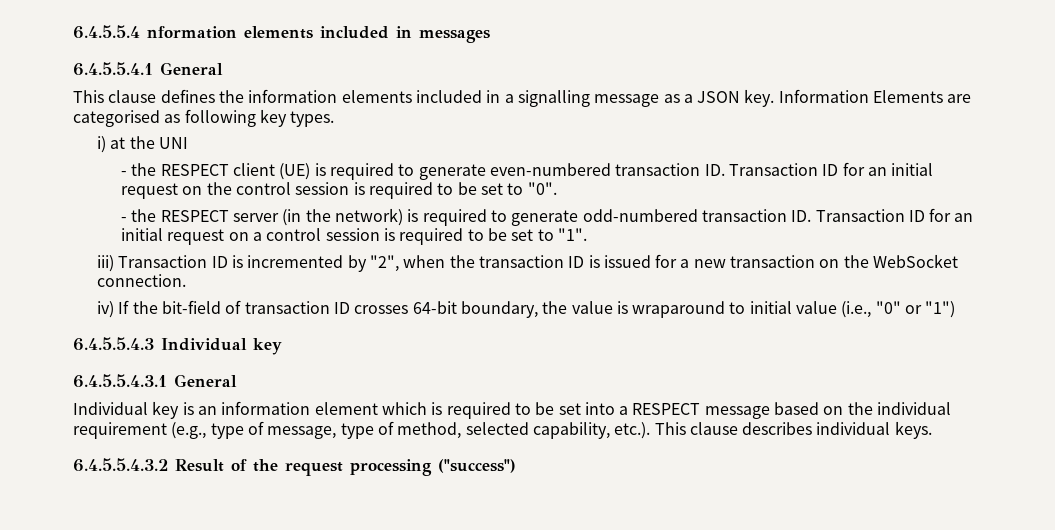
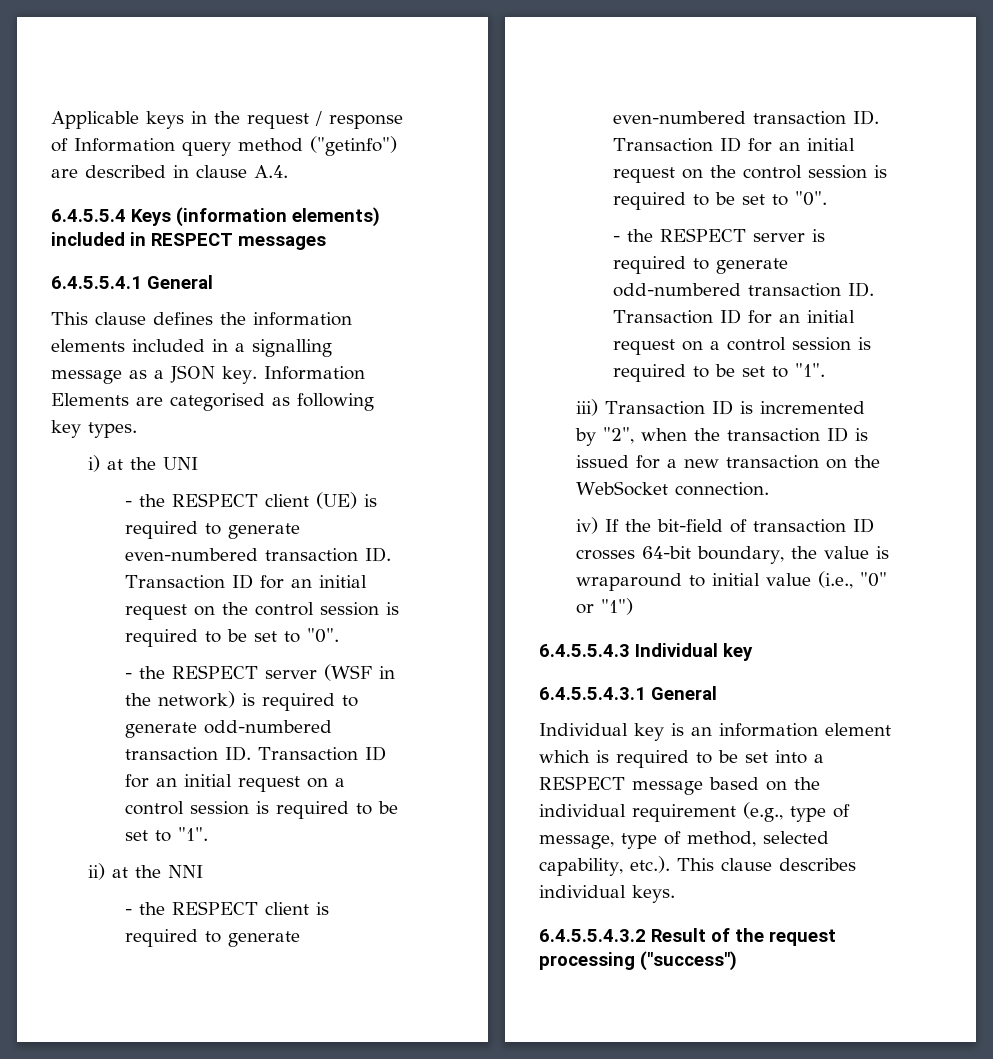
[73,25,412,39] 6.4.5.5.4 nformation elements included in -> [51,111,403,129] [51,136,397,156] [51,165,288,178] [51,207,380,227] [51,232,233,246] Applicable keys in the request / response of Information query method ("getinfo") are described in clause A.4. // 6.4.5.5.4 Keys (information elements) included in RESPECT
[282,209,302,226] (in -> [323,664,395,681] (WSF in
(587, 234) none -> [87,863,203,880] [124,901,329,915] [124,929,300,947] [612,110,879,125] [612,137,855,152] [612,165,887,183] [612,191,827,210] [612,228,825,242] [612,256,788,274] [612,282,874,297] [612,309,855,324] [612,337,871,355] [612,363,825,382] // ii) at the NNI // - the RESPECT client is required to generate even-numbered transaction ID. Transaction ID for an initial request on the control session is required to be set to "0". // - the RESPECT server is required to generate odd-numbered transaction ID. Transaction ID for an initial request on a control session is required to be set to "1".

